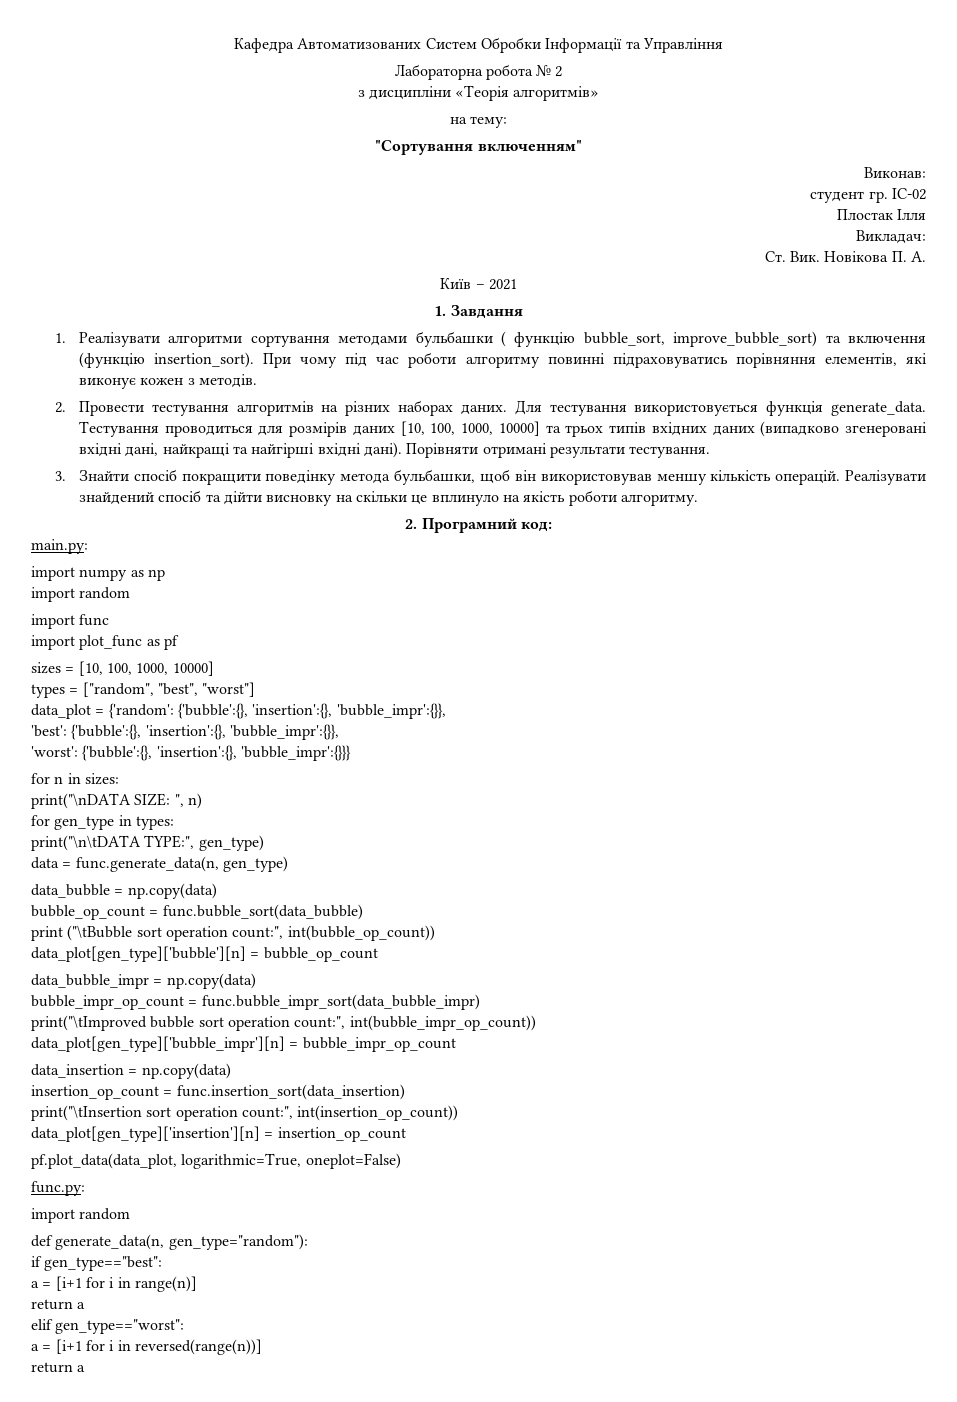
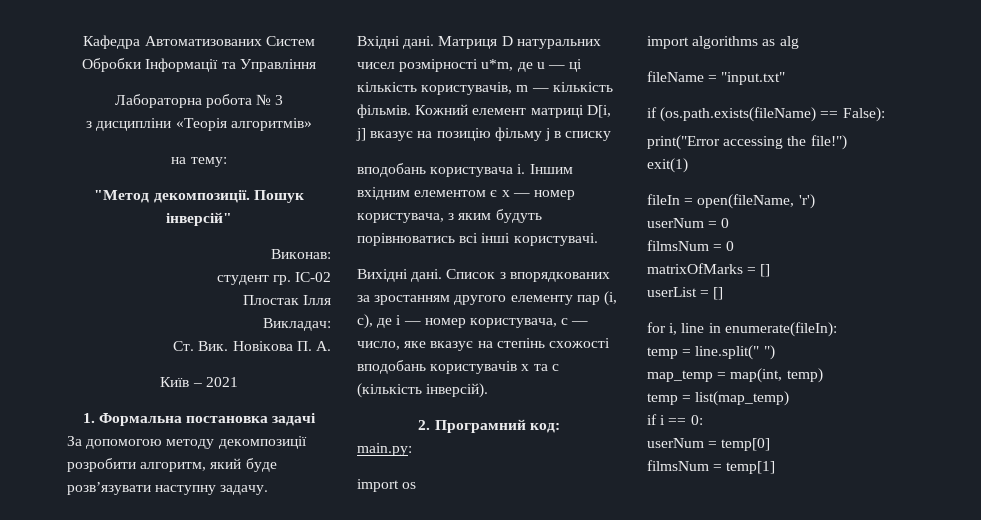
[555,66,563,77] 2 -> [275,95,284,105] 3
[375,140,582,155] "Cортування включенням" -> [94,190,304,203] [166,212,232,226] "Метод декомпозиції. Пошук інверсій"
[450,305,523,319] [54,331,926,347] [78,352,928,368] [78,374,257,389] [54,400,926,416] [78,421,927,437] [78,442,711,458] [54,469,927,485] [78,490,698,506] Завдання // 1. Реалізувати алгоритми сортування методами бульбашки ( функцію bubble_sort, improve_bubble_sort) та включення (функцію insertion_sort). При чому під час роботи алгоритму повинні підраховуватись порівняння елементів, які виконує кожен з методів. // 2. Провести тестування алгоритмів на різних наборах даних. Для тестування використовується функція generate_data. Тестування проводиться для розмірів даних [10, 100, 1000, 10000] та трьох типів вхідних даних (випадково згенеровані вхідні дані, найкращі та найгірші вхідні дані). Порівняти отримані результати тестування. // 3. Знайти спосіб покращити поведінку метода бульбашки, щоб він використовував меншу кількість операцій. Реалізувати знайдений спосіб та дійти висновку на скільки це вплинуло на якість роботи алгоритму. -> [98,413,317,426] [67,436,307,449] [67,458,277,472] [67,482,269,495] [357,36,601,49] [357,59,583,72] [357,82,613,95] [357,104,611,118] [356,127,612,141] [357,163,573,177] [357,187,575,200] [357,209,542,223] [357,233,598,246] [357,269,610,282] [357,291,617,306] [357,314,589,329] [357,338,610,351] [357,360,559,374] [357,383,489,398] Формальна постановка задачі // За допомогою методу декомпозиції розробити алгоритм, який буде розв’язувати наступну задачу. // Вхідні дані. Матриця D натуральних чисел розмірності u*m, де u — ці кількість користувачів, m — кількість фільмів. Кожний елемент матриці D[i, j] вказує на позицію фільму j в списку // вподобань користувача i. Іншим вхідним елементом є x — номер користувача, з яким будуть порівнюватись всі інші користувачі. // Вихідні дані. Список з впорядкованих за зростанням другого елементу пар (i, c), де i — номер користувача, c — число, яке вказує на степінь схожості вподобань користувачів x та c (кількість інверсій).
[79,569,165,581] [31,587,131,602] [31,614,110,629] [31,635,179,650] [31,661,214,676] [31,682,256,698] [31,703,446,719] [31,724,339,740] [31,745,351,761] [31,773,119,785] [31,793,202,809] [31,815,174,830] [31,835,264,851] [31,856,288,872] [31,883,217,899] [31,904,363,920] [31,925,435,941] [31,946,378,962] [31,973,256,989] [31,994,480,1010] [31,1015,536,1031] [31,1036,456,1052] [31,1063,231,1079] [31,1084,405,1100] [31,1105,459,1121] [31,1126,406,1142] [31,1153,401,1169] [31,1181,85,1196] [31,1208,131,1223] [31,1234,308,1250] [31,1256,163,1271] [31,1276,197,1292] [31,1299,86,1310] [31,1319,185,1334] [31,1339,262,1355] [31,1362,86,1373] numpy as np // import random // import func // import plot_func as pf // sizes = [10, 100, 1000, 10000] // types = ["random", "best", "worst"] // data_plot = {'random': {'bubble':{}, 'insertion':{}, 'bubble_impr':{}}, // 'best': {'bubble':{}, 'insertion':{}, 'bubble_impr':{}}, // 'worst': {'bubble':{}, 'insertion':{}, 'bubble_impr':{}}} // for n in sizes: // print("\nDATA SIZE: ", n) // for gen_type in types: // print("\n\tDATA TYPE:", gen_type) // data = func.generate_data(n, gen_type) // data_bubble = np.copy(data) // bubble_op_count = func.bubble_sort(data_bubble) // print ("\tBubble sort operation count:", int(bubble_op_count)) // data_plot[gen_type]['bubble'][n] = bubble_op_count // data_bubble_impr = np.copy(data) // bubble_impr_op_count = func.bubble_impr_sort(data_bubble_impr) // print("\tImproved bubble sort operation count:", int(bubble_impr_op_count)) // data_plot[gen_type]['bubble_impr'][n] = bubble_impr_op_count // data_insertion = np.copy(data) // insertion_op_count = func.insertion_sort(data_insertion) // print("\tInsertion sort operation count:", int(insertion_op_count)) // data_plot[gen_type]['insertion'][n] = insertion_op_count // pf.plot_data(data_plot, logarithmic=True, oneplot=False) // func.py: // import random // def generate_data(n, gen_type="random"): // if gen_type=="best": // a = [i+1 for i in range(n)] // return a // elif gen_type=="worst": // a = [i+1 for i in reversed(range(n))] // return a -> [402,482,417,489] [647,36,799,49] [647,71,786,85] [647,107,885,122] [647,135,847,150] [647,158,688,173] [647,194,815,209] [647,218,730,228] [647,240,735,251] [647,263,771,277] [647,287,724,300] [647,322,837,337] [647,345,775,360] [647,368,823,383] [647,391,790,406] [647,414,703,425] [647,438,771,451] [647,460,776,474] os // import algorithms as alg // fileName = "input.txt" // if (os.path.exists(fileName) == False): // print("Error accessing the file!") // exit(1) // fileIn = open(fileName, 'r') // userNum = 0 // filmsNum = 0 // matrixOfMarks = [] // userList = [] // for i, line in enumerate(fileIn): // temp = line.split(" ") // map_temp = map(int, temp) // temp = list(map_temp) // if i == 0: // userNum = temp[0] // filmsNum = temp[1]

